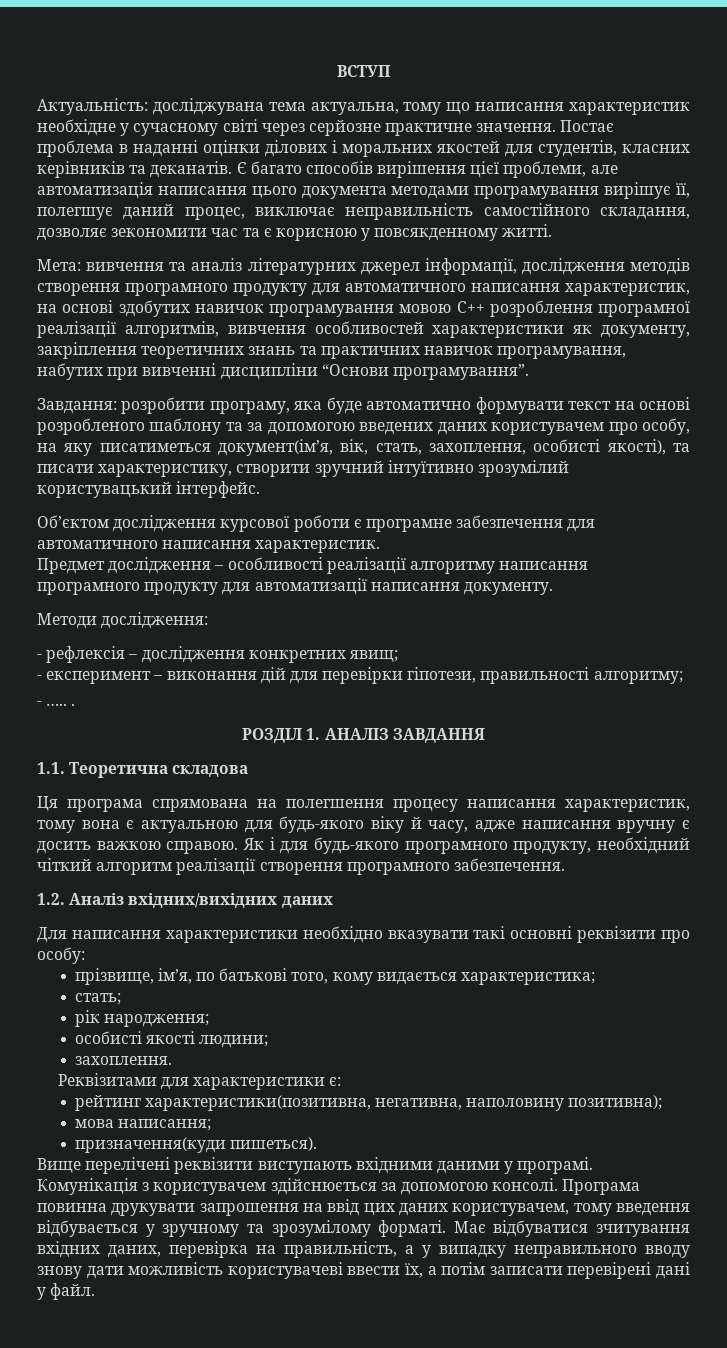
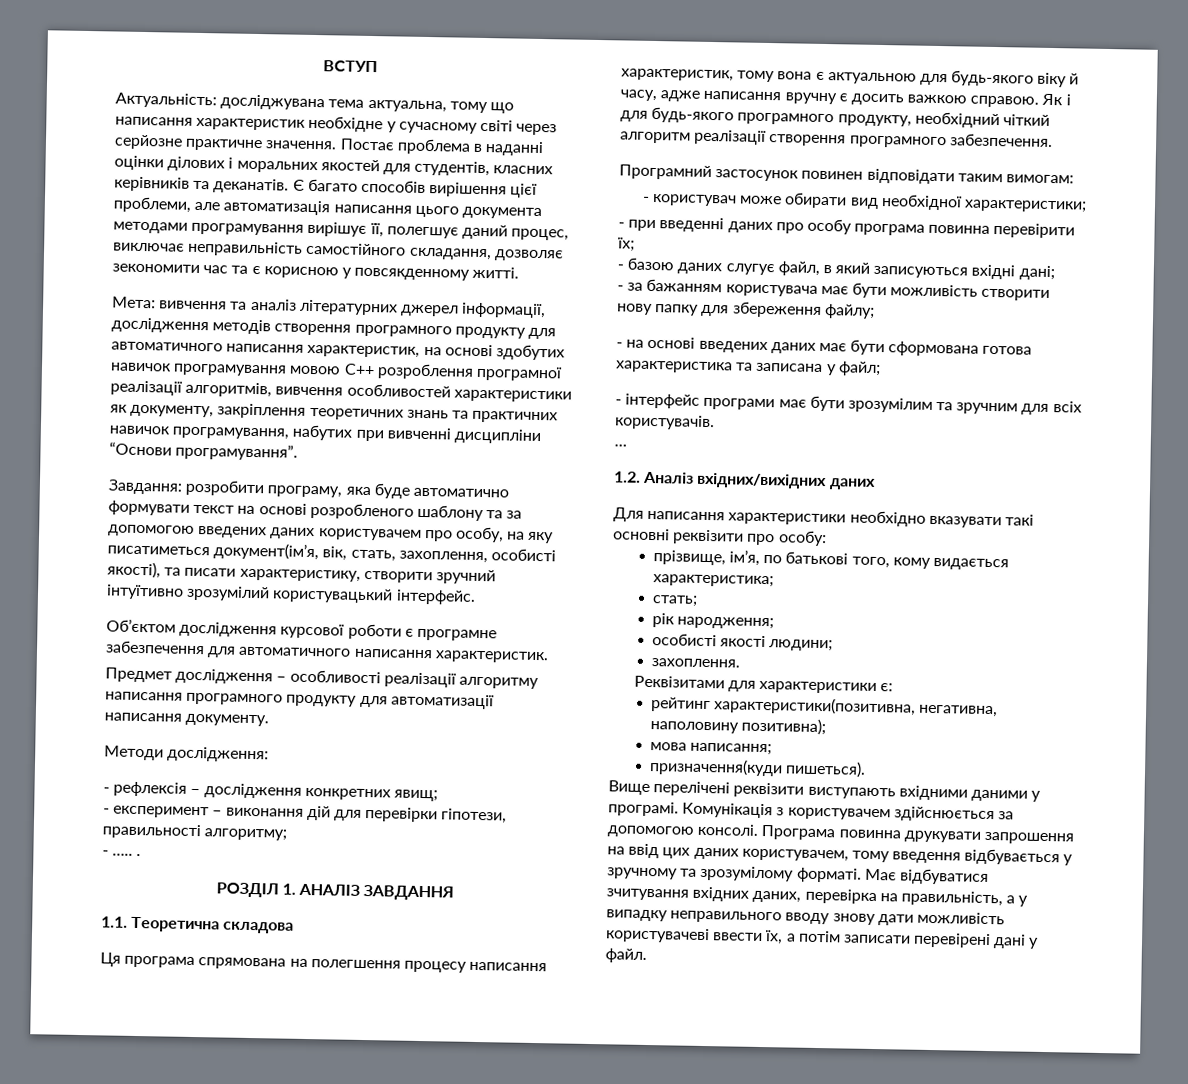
(565, 864) none -> [619,164,1074,185] [642,192,1087,213] [618,217,1076,239] [617,237,635,252] [617,257,1055,281] [617,278,1051,302] [617,301,875,319] [616,336,1033,357] [616,360,881,377] [615,393,1082,416] [615,414,715,431] [614,444,627,447] // Програмний застосунок повинен відповідати таким вимогам: // - користувач може обирати вид необхідної характеристики; // - при введенні даних про особу програма повинна перевірити їх; // - базою даних слугує файл, в який записуються вхідні дані; // - за бажанням користувача має бути можливість створити нову папку для збереження файлу; // - на основі введених даних має бути сформована готова характеристика та записана у файл; // - інтерфейс програми має бути зрозумілим та зручним для всіх користувачів. // …

